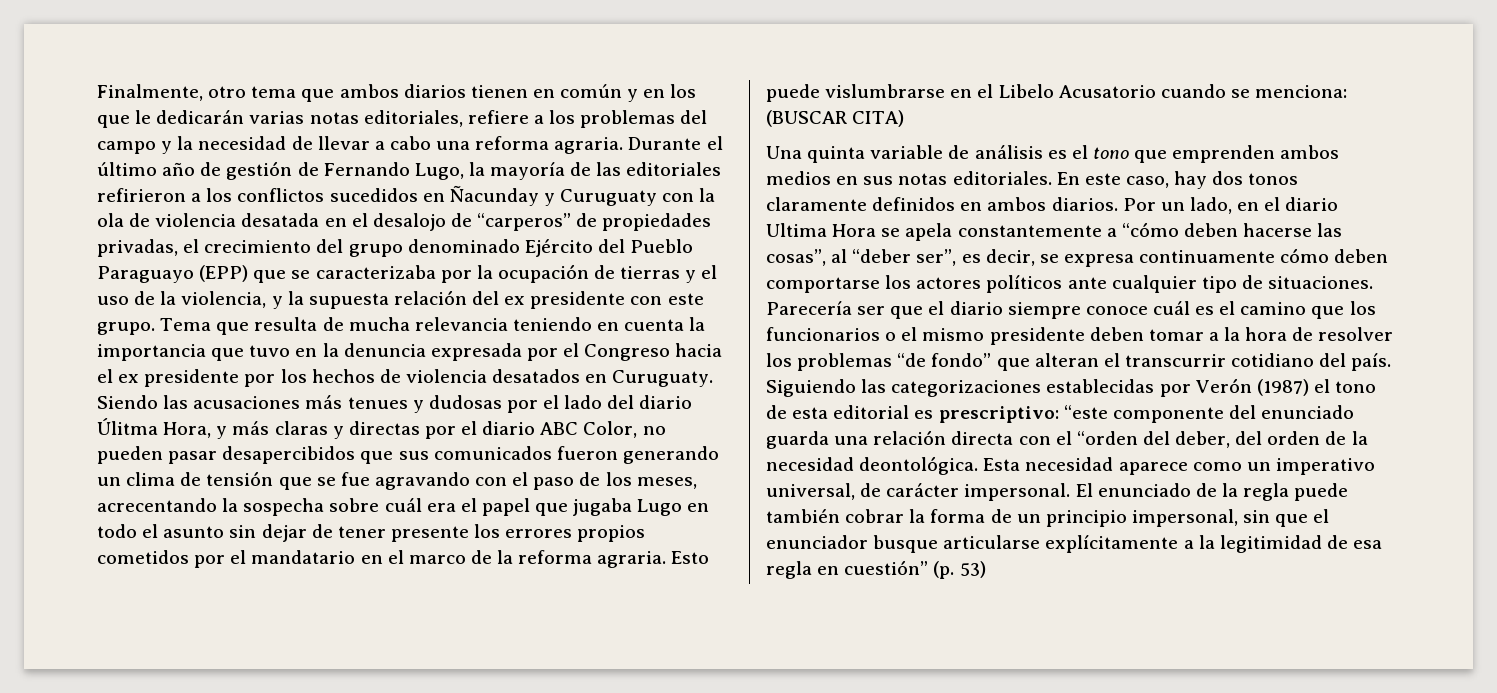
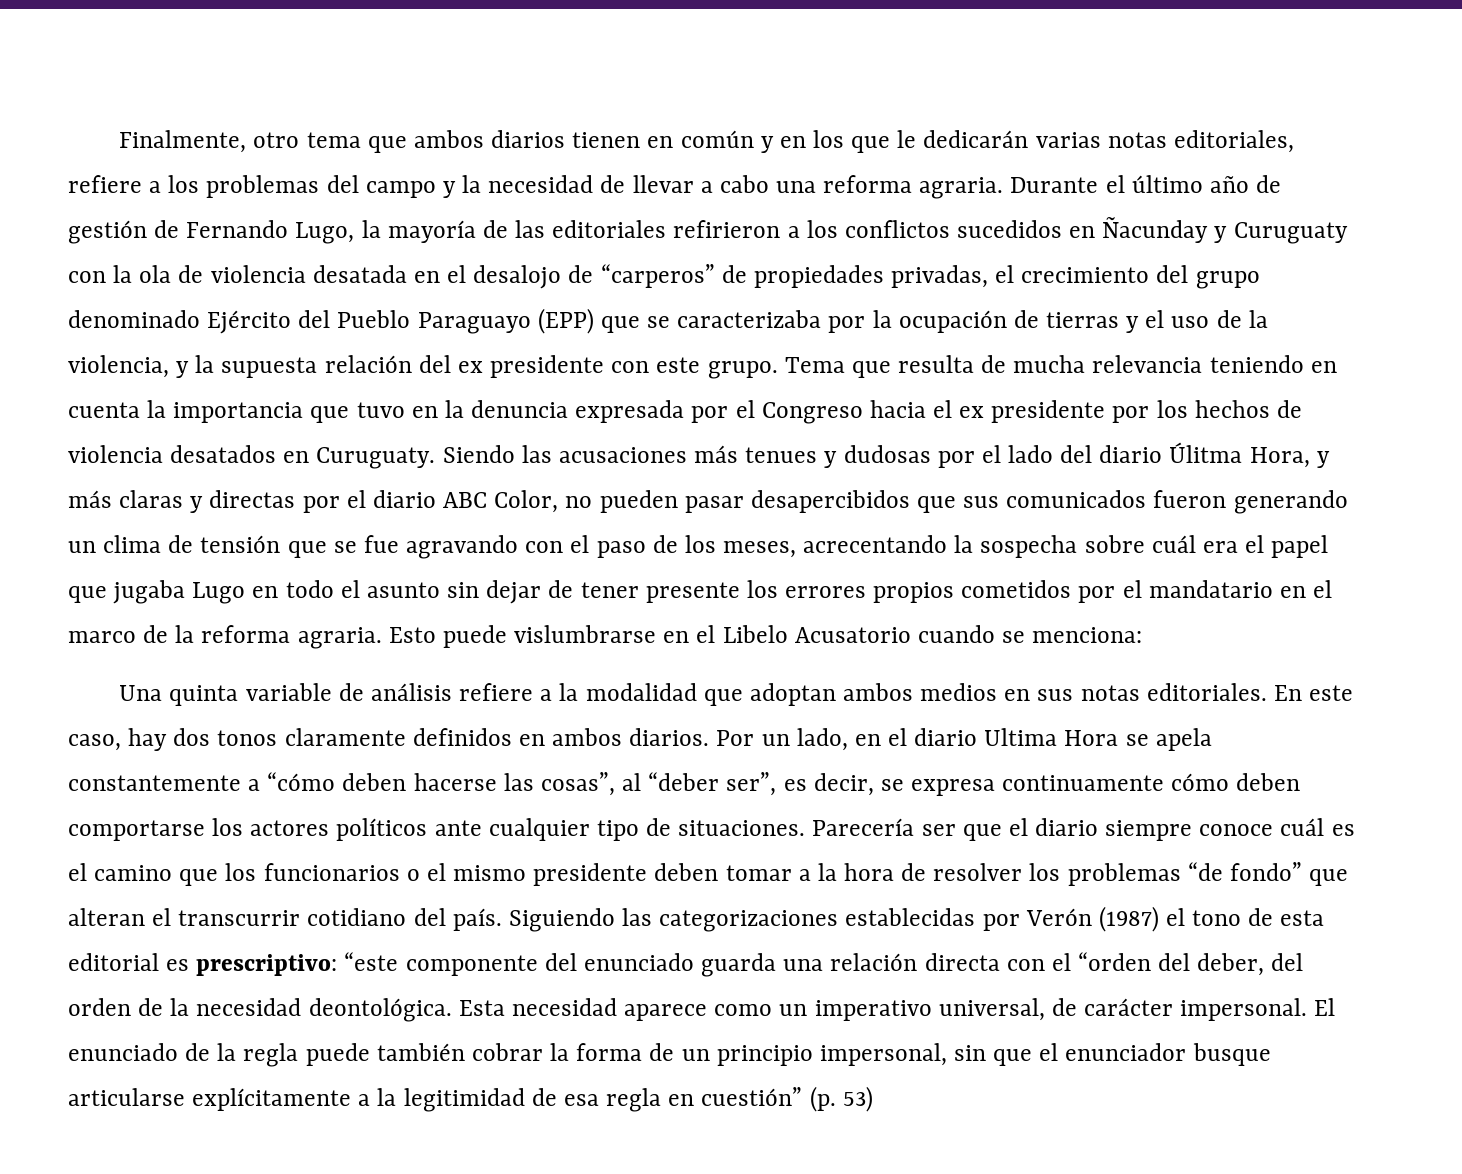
[766,110,905,127] (BUSCAR CITA) -> (1143, 635) none
[1047,145,1276,163] es el tono que emprenden -> [459,683,836,706] refiere a la modalidad que adoptan

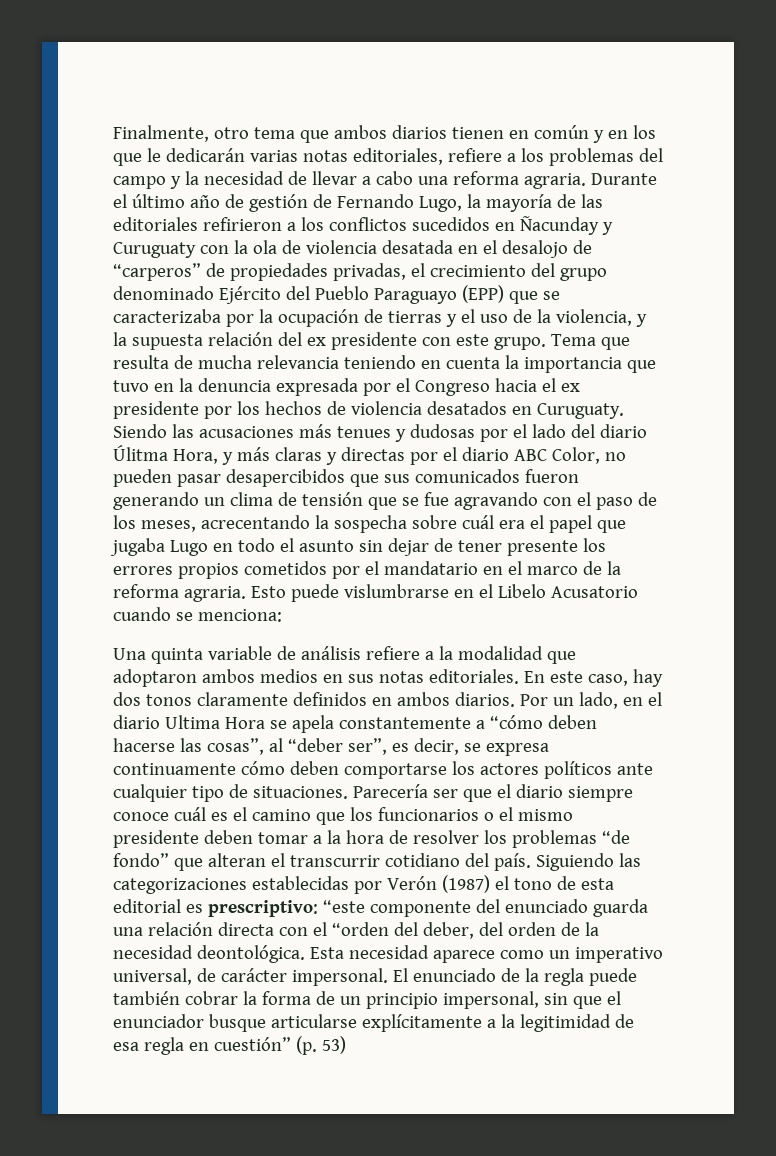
[749,683,836,706] adoptan -> [113,669,197,687] adoptaron

